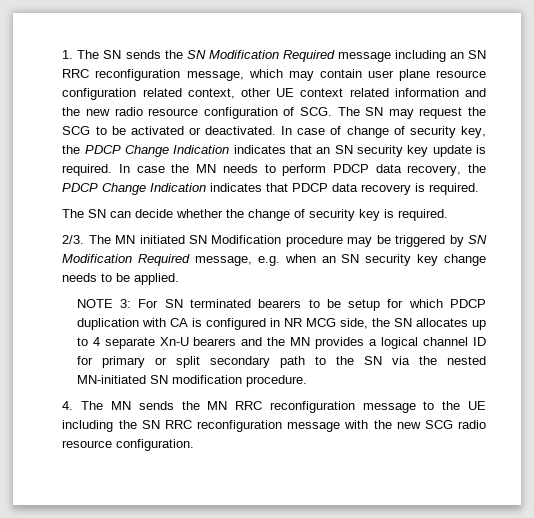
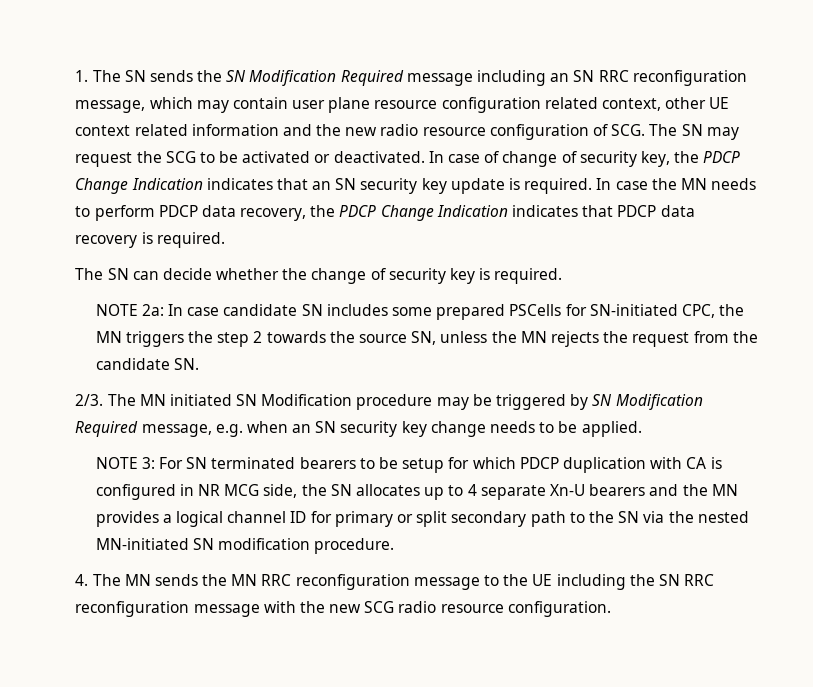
(449, 215) none -> [95,304,745,320] [95,331,758,347] [95,358,199,370] // NOTE 2a: In case candidate SN includes some prepared PSCells for SN-initiated CPC, the MN triggers the step 2 towards the source SN, unless the MN rejects the request from the candidate SN.

